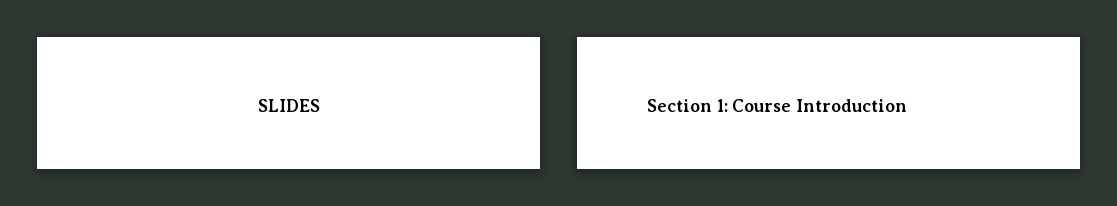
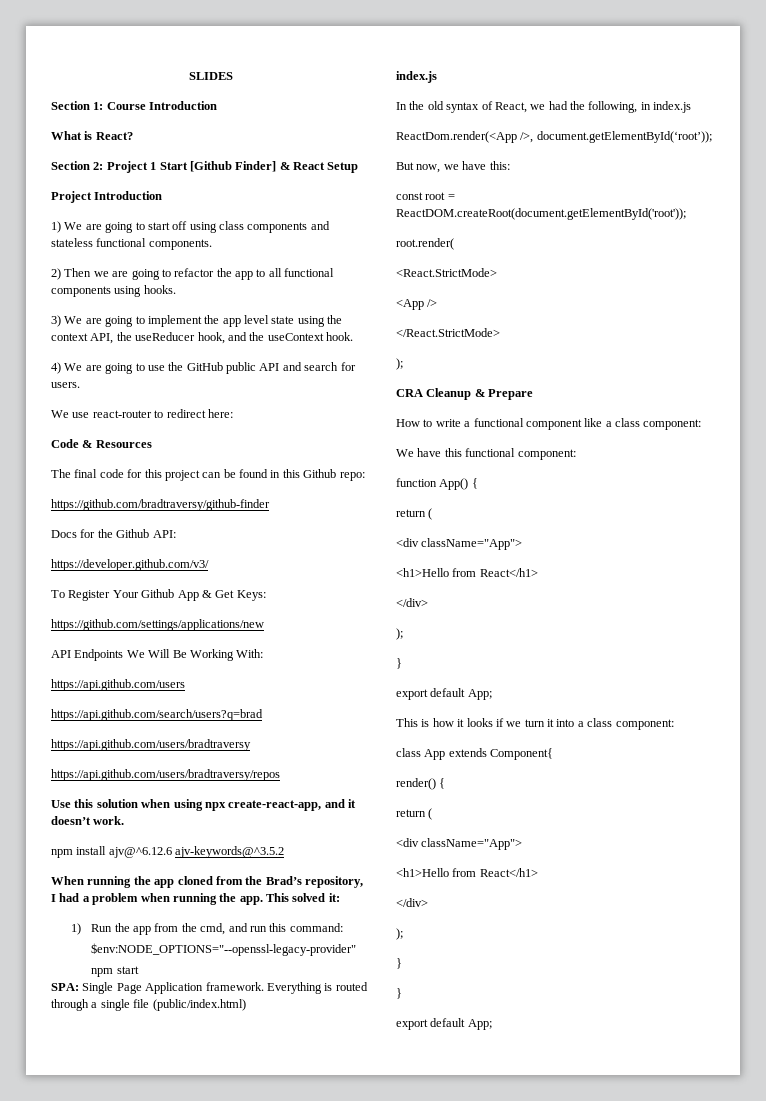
(908, 105) none -> [51,131,133,140] [51,161,359,173] [51,191,163,203] [51,221,330,233] [51,238,212,250] [51,268,335,280] [51,285,176,297] [51,315,343,327] [51,332,353,344] [51,362,356,374] [51,382,80,388] [51,409,233,418] [51,439,152,448] [51,469,365,481] [51,499,270,511] [51,529,176,538] [51,559,209,571] [51,589,266,601] [51,619,264,631] [51,649,264,661] [51,679,185,691] [51,709,263,721] [51,739,251,751] [51,769,280,781] [51,799,356,811] [51,816,125,825] [51,846,285,858] [51,876,363,888] [51,893,340,905] [71,923,343,935] [91,943,357,956] [91,966,139,977] [51,982,368,994] [51,999,246,1011] [396,71,437,83] [396,101,692,113] [396,131,712,143] [396,161,510,173] [396,192,455,200] [396,208,686,220] [396,238,454,250] [396,268,497,277] [396,299,438,310] [396,328,500,337] [396,358,403,370] [396,388,534,400] [396,418,702,430] [396,448,576,460] [396,478,478,490] [396,508,433,520] [396,538,523,550] [396,568,538,577] [396,598,428,607] [396,628,403,640] [396,658,402,669] [396,688,492,700] [396,718,674,730] [396,748,554,760] [396,778,446,790] [396,808,433,820] [396,838,523,850] [396,868,538,877] [396,898,428,907] [396,928,403,940] [396,958,402,969] [396,988,402,999] [396,1018,492,1030] // What is React? // Section 2: Project 1 Start [Github Finder] & React Setup // Project Introduction // 1) We are going to start off using class components and stateless functional components. // 2) Then we are going to refactor the app to all functional components using hooks. // 3) We are going to implement the app level state using the context API, the useReducer hook, and the useContext hook. // 4) We are going to use the GitHub public API and search for users. // We use react-router to redirect here: // Code & Resources // The final code for this project can be found in this Github repo: // https://github.com/bradtraversy/github-finder // Docs for the Github API: // https://developer.github.com/v3/ // To Register Your Github App & Get Keys: // https://github.com/settings/applications/new // API Endpoints We Will Be Working With: // https://api.github.com/users // https://api.github.com/search/users?q=brad // https://api.github.com/users/bradtraversy // https://api.github.com/users/bradtraversy/repos // Use this solution when using npx create-react-app, and it doesn’t work. // npm install ajv@^6.12.6 ajv-keywords@^3.5.2 // When running the app cloned from the Brad’s repository, I had a problem when running the app. This solved it: // 1) Run the app from the cmd, and run this command: // $env:NODE_OPTIONS="--openssl-legacy-provider" // npm start // SPA: Single Page Application framework. Everything is routed through a single file (public/index.html) // index.js // In the old syntax of React, we had the following, in index.js // ReactDom.render(<App />, document.getElementById(‘root’)); // But now, we have this: // const root = ReactDOM.createRoot(document.getElementById('root')); // root.render( // <React.StrictMode> // <App /> // </React.StrictMode> // ); // CRA Cleanup & Prepare // How to write a functional component like a class component: // We have this functional component: // function App() { // return ( // <div className="App"> // <h1>Hello from React</h1> // </div> // ); // } // export default App; // This is how it looks if we turn it into a class component: // class App extends Component{ // render() { // return ( // <div className="App"> // <h1>Hello from React</h1> // </div> // ); // } // } // export default App;

